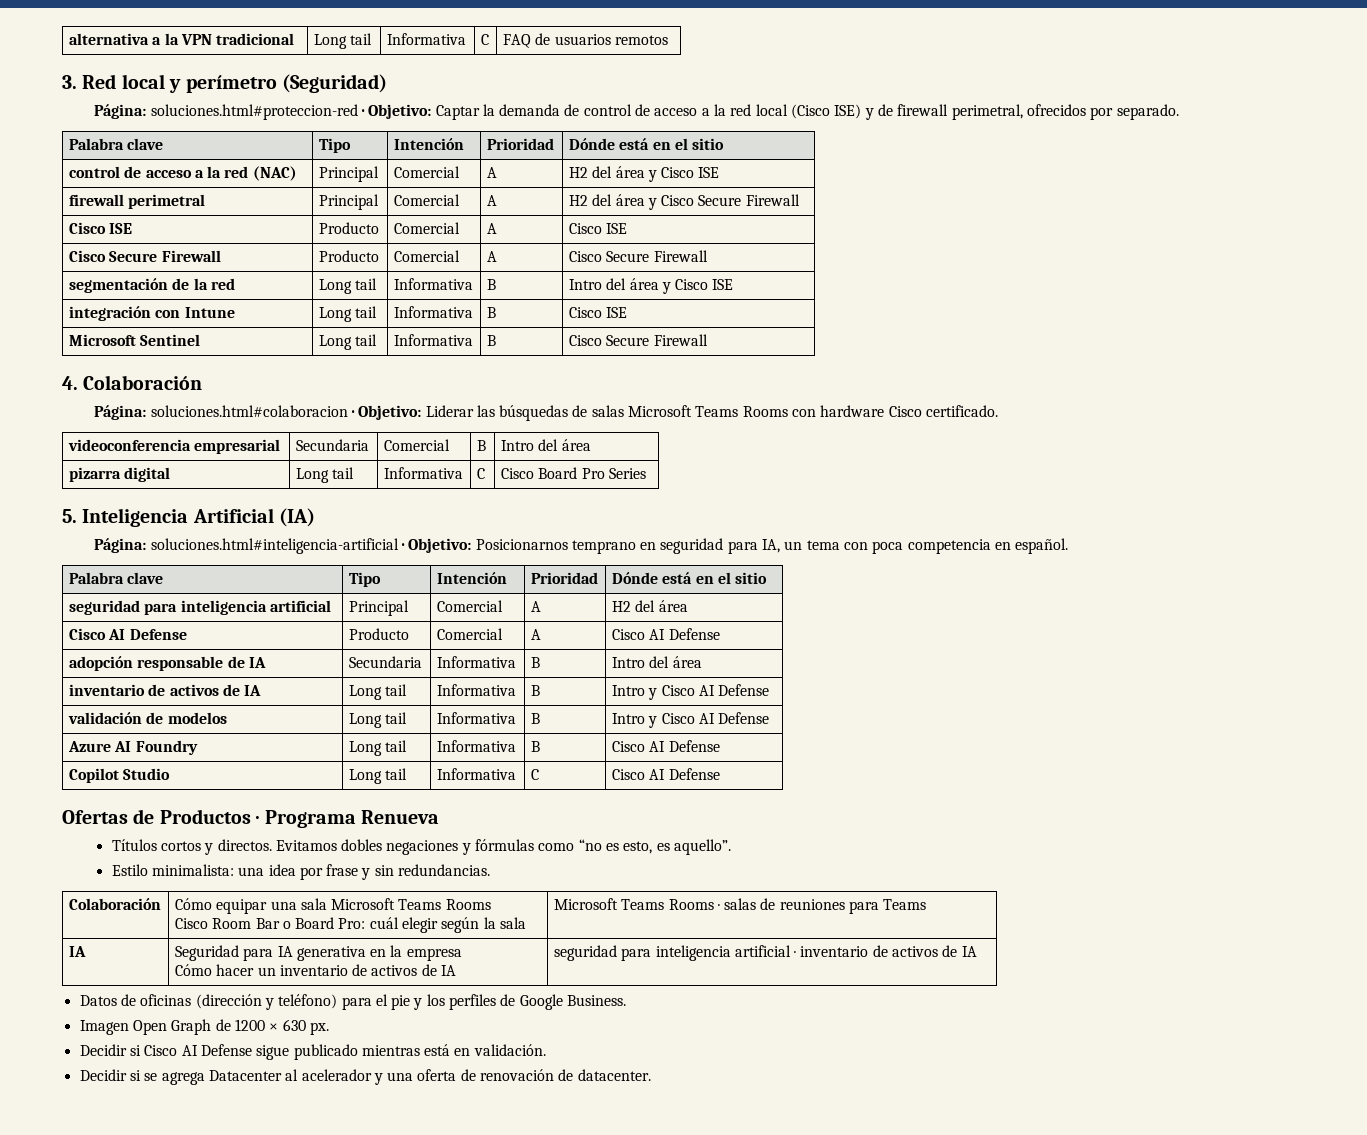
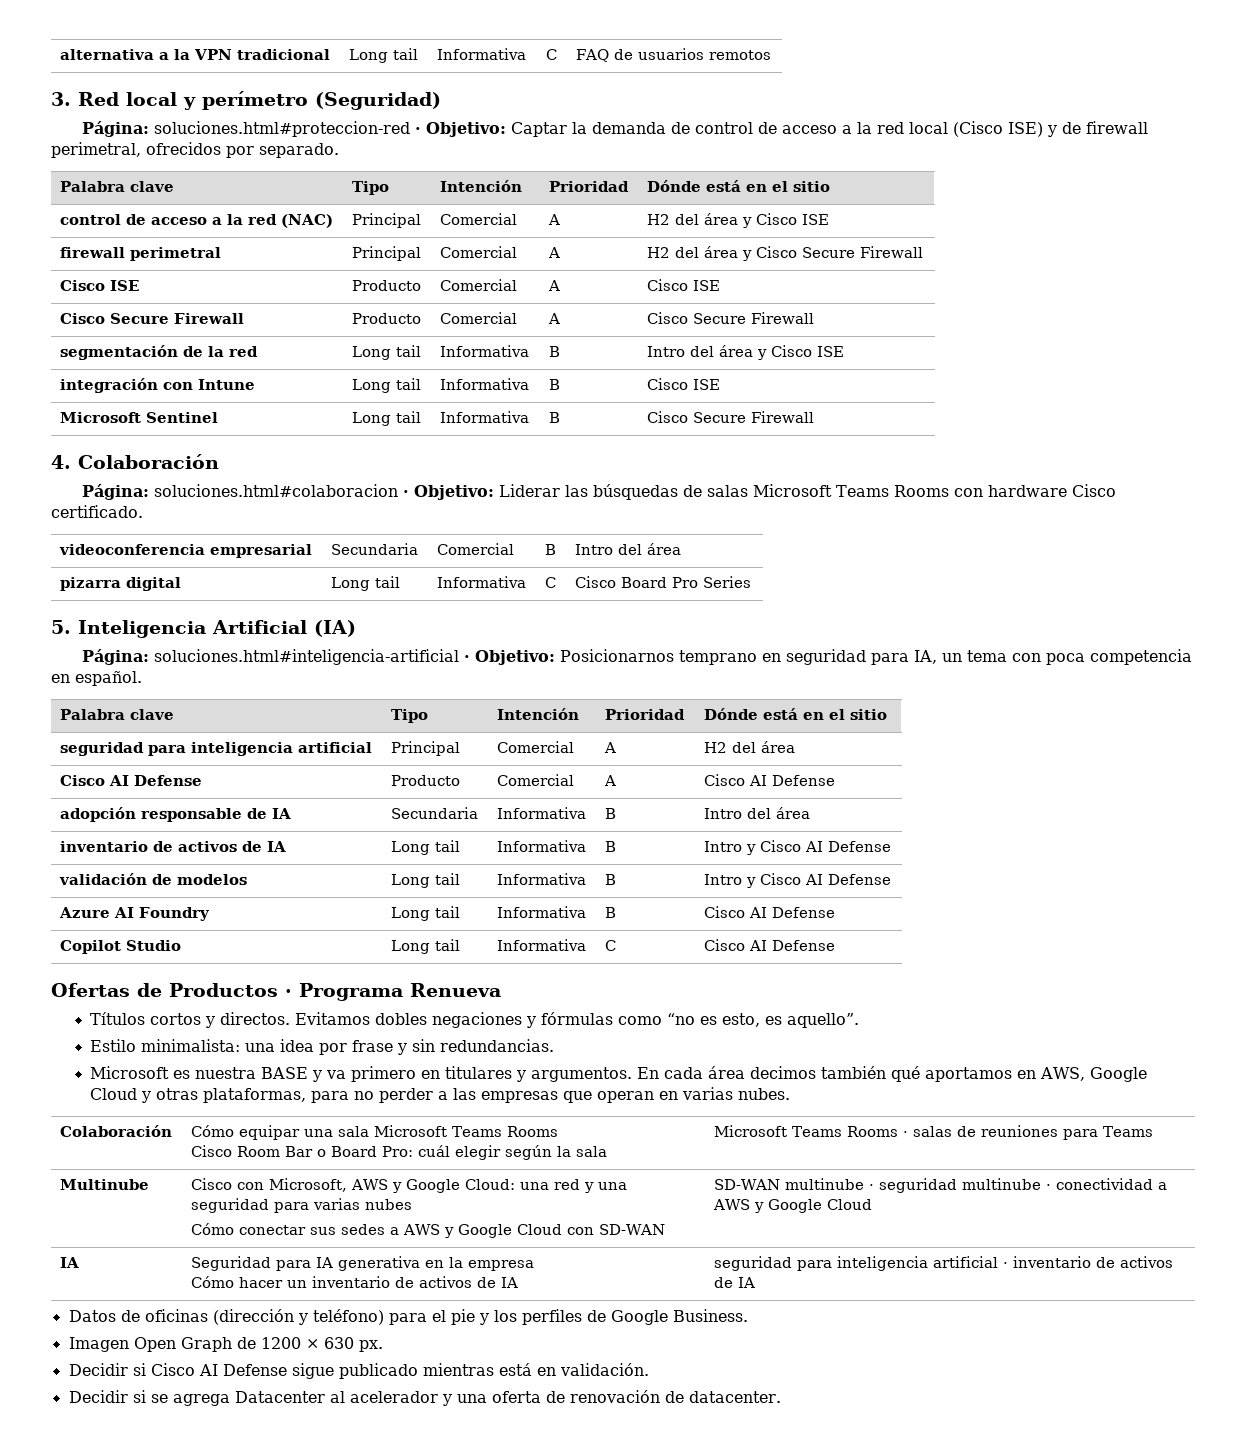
(491, 870) none -> [90,1066,1148,1082] [90,1087,791,1103] // Microsoft es nuestra BASE y va primero en titulares y argumentos. En cada área decimos también qué aportamos en AWS, Google Cloud y otras plataformas, para no perder a las empresas que operan en varias nubes.
(927, 904) none -> [60,1179,150,1190] [191,1178,628,1193] [191,1198,413,1213] [191,1223,666,1238] [714,1178,1168,1193] [713,1199,873,1213] // Multinube | Cisco con Microsoft, AWS y Google Cloud: una red y una seguridad para varias nubes // Cómo conectar sus sedes a AWS y Google Cloud con SD-WAN | SD-WAN multinube · seguridad multinube · conectividad a AWS y Google Cloud

